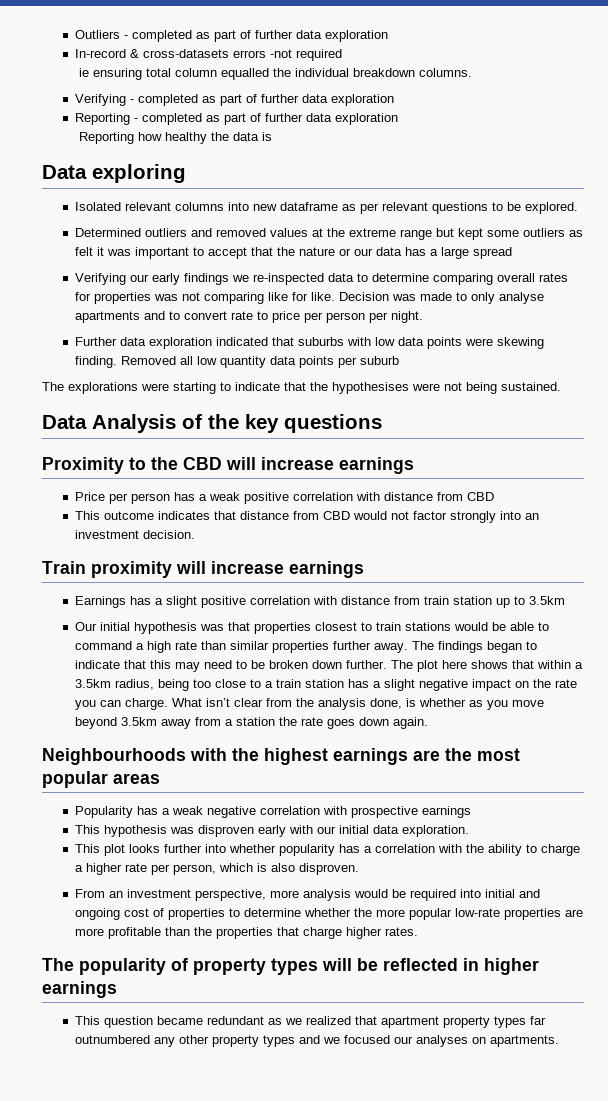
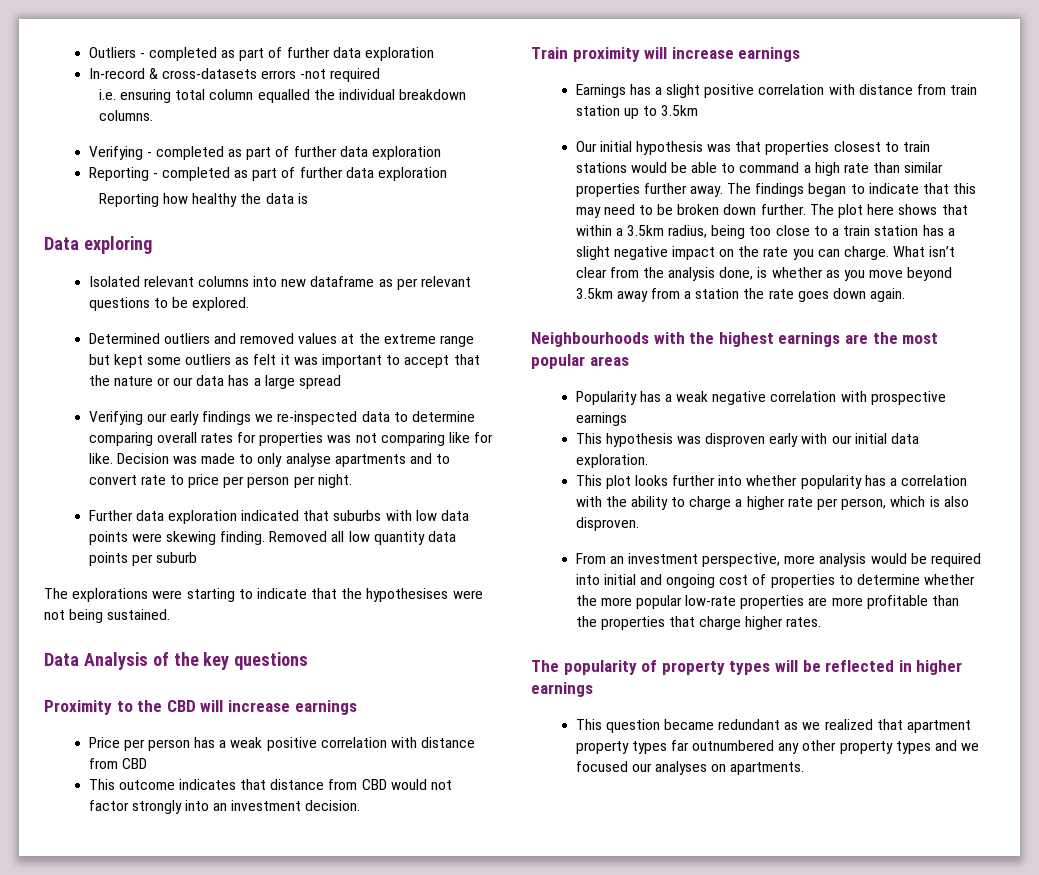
[78,68,89,77] ie -> [98,89,116,100] i.e.

